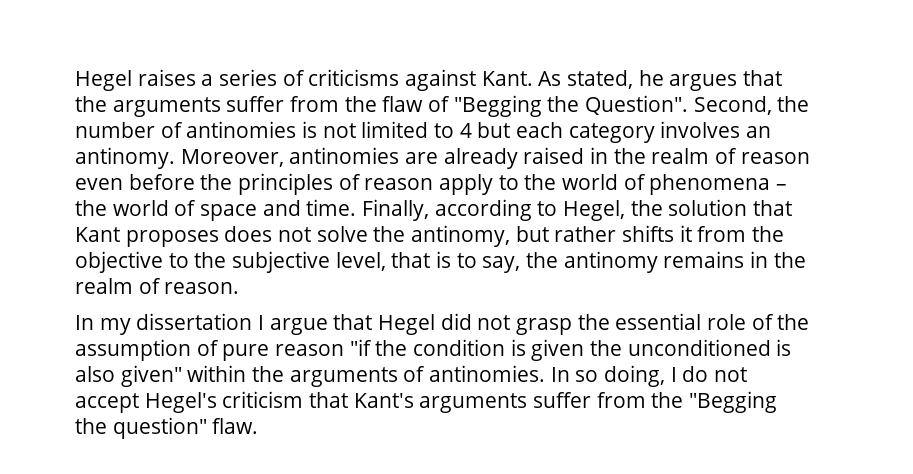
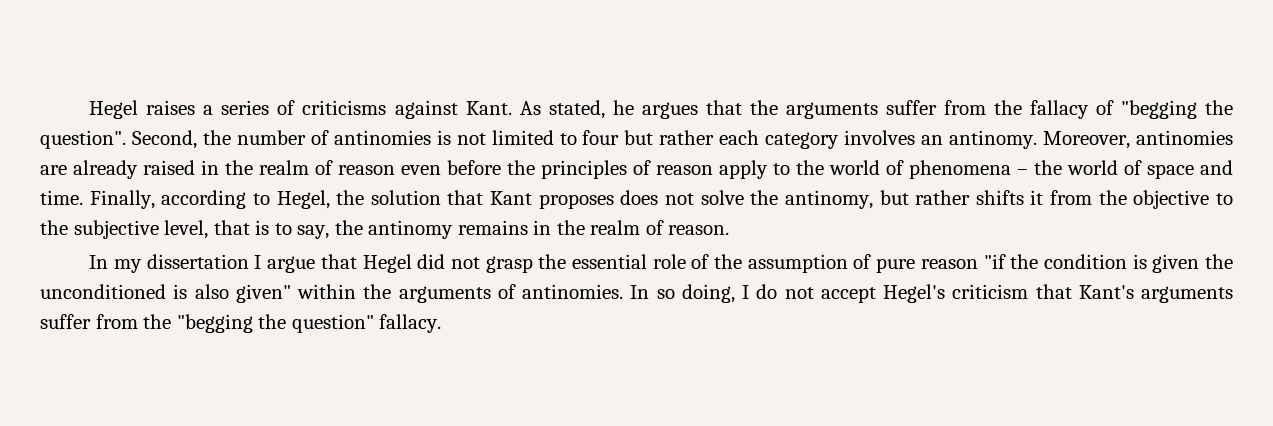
[382,95,689,117] flaw of "Begging the Question". -> [1029,100,1234,119] [40,130,126,149] fallacy of "begging the question".
[459,122,511,138] 4 but -> [582,130,715,145] four but rather
[688,391,777,413] "Begging -> [176,314,253,333] "begging
[212,418,259,434] flaw. -> [379,314,442,333] fallacy.

